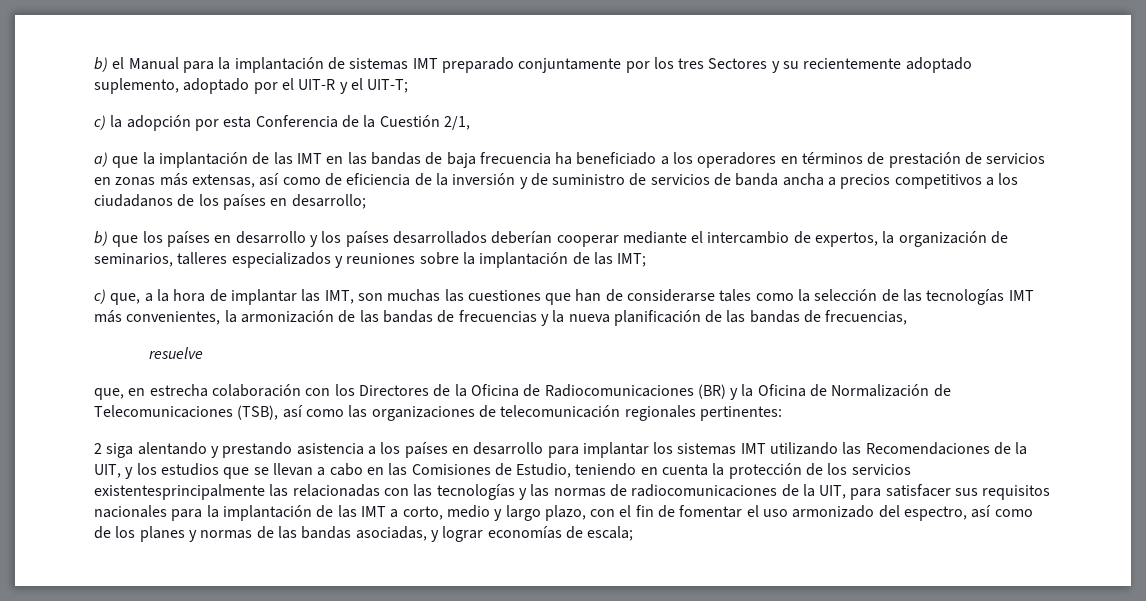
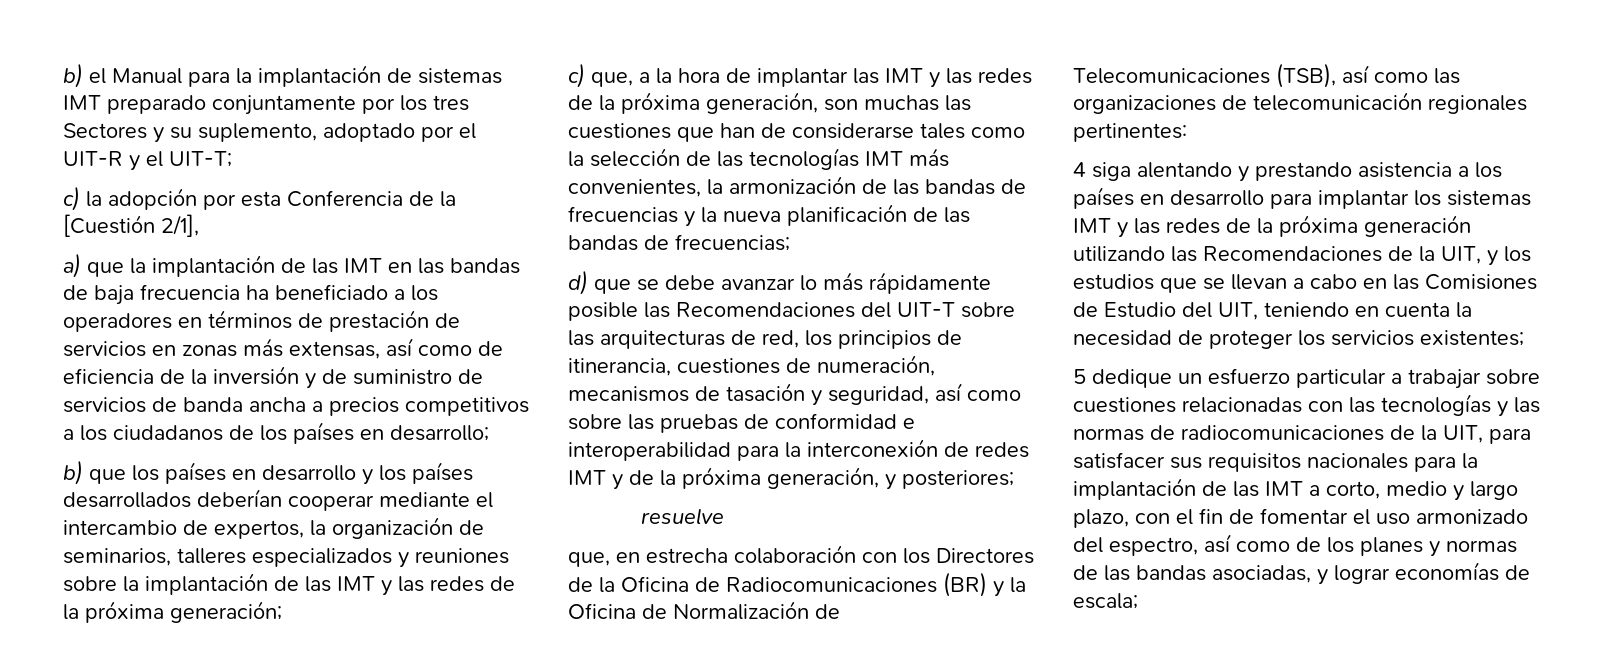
[803,57,972,73] recientemente adoptado -> (192, 133) none
[379,115,470,130] Cuestión 2/1, -> [63,214,199,237] [Cuestión 2/1],
[617,253,647,267] IMT; -> [337,576,515,596] [63,601,282,623] IMT y las redes de la próxima generación;
[324,290,354,304] IMT, -> [885,68,1032,88] [568,92,818,114] IMT y las redes de la próxima generación,
[825,310,908,325] frecuencias, -> [675,234,790,251] [568,270,991,295] [568,302,1015,321] [568,330,962,349] [568,355,935,376] [568,383,1021,406] [568,413,915,433] [568,439,1029,461] [568,467,1014,490] frecuencias; // d) que se debe avanzar lo más rápidamente posible las Recomendaciones del UIT-T sobre las arquitecturas de red, los principios de itinerancia, cuestiones de numeración, mecanismos de tasación y seguridad, así como sobre las pruebas de conformidad e interoperabilidad para la interconexión de redes IMT y de la próxima generación, y posteriores;
[94,443,102,454] 2 -> [1073,162,1086,177] 4
(766, 448) none -> [1117,215,1471,238] y las redes de la próxima generación
[516,463,572,478] Estudio, -> [1104,302,1258,320] Estudio del UIT,
[728,463,911,479] [94,484,289,500] protección de los servicios existentesprincipalmente las -> [1073,330,1524,349] [1073,368,1540,389] [1073,397,1176,413] necesidad de proteger los servicios existentes; // 5 dedique un esfuerzo particular a trabajar sobre cuestiones

